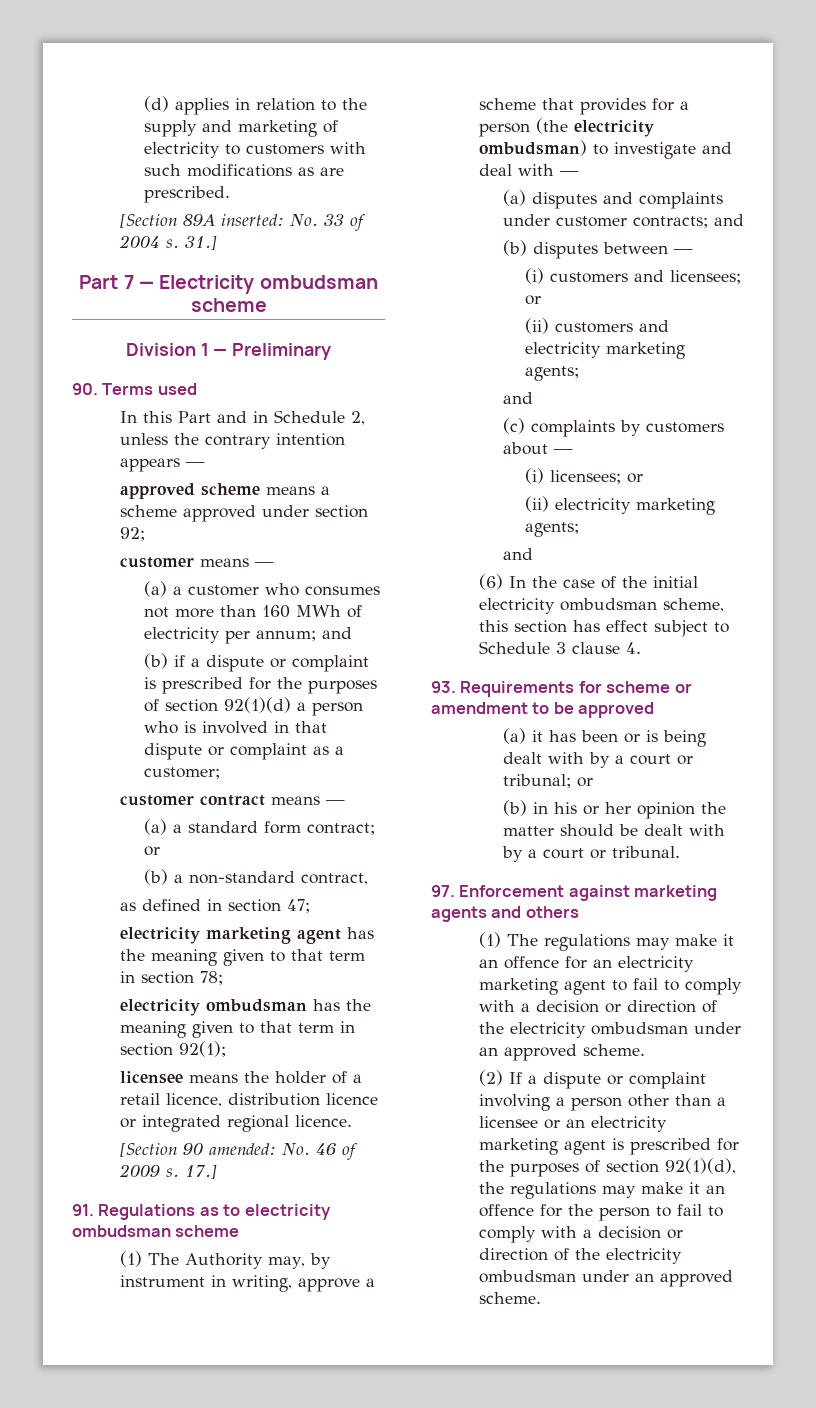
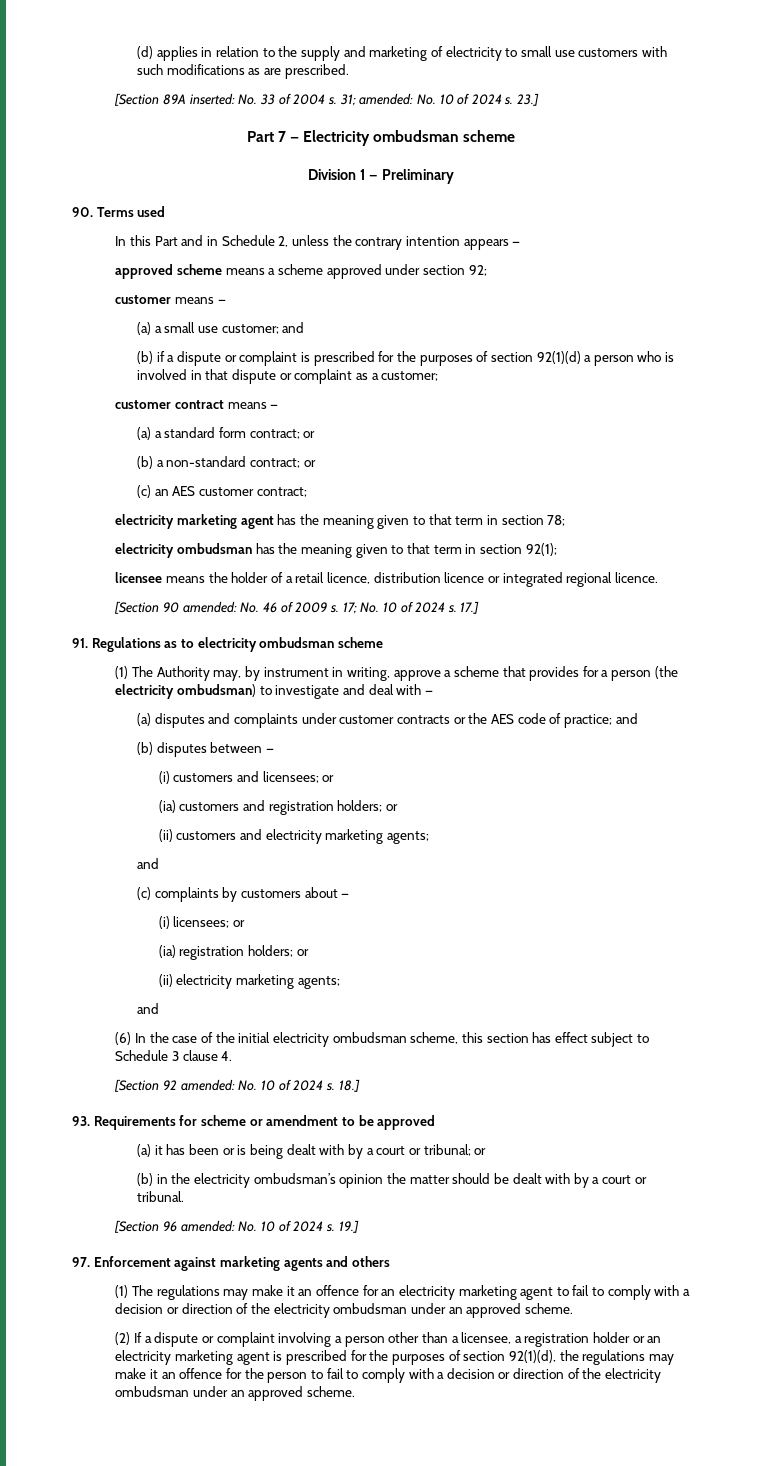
(240, 149) none -> [520,46,575,57] small use
[184,235,217,250] 31.] -> [339,93,540,106] 31; amended: No. 10 of 2024 s. 23.]
[187,583,380,596] [143,605,362,618] [143,627,316,644] customer who consumes not more than 160 MWh of electricity per annum; -> [164,322,279,334] small use customer;
[300,873,368,885] [119,899,310,913] contract, // as defined in section 47; -> [250,458,316,468] [137,485,307,498] contract; or // (c) an AES customer contract;
(179, 1172) none -> [342,601,457,614] 17; No. 10 of 2024 s.
[632,216,708,228] contracts; -> [397,713,612,728] contracts or the AES code of practice;
(541, 300) none -> [158,800,399,815] // (ia) customers and registration holders; or
(643, 478) none -> [158,945,309,960] // (ia) registration holders; or
(641, 648) none -> [114,1079,360,1092] // [Section 92 amended: No. 10 of 2024 s. 18.]
[553,802,631,815] his or her -> [171,1173,336,1188] the electricity ombudsman’s
(680, 852) none -> [114,1220,359,1233] // [Section 96 amended: No. 10 of 2024 s. 19.]
[478,1116,538,1128] licensee -> [461,1332,631,1347] licensee, a registration holder

